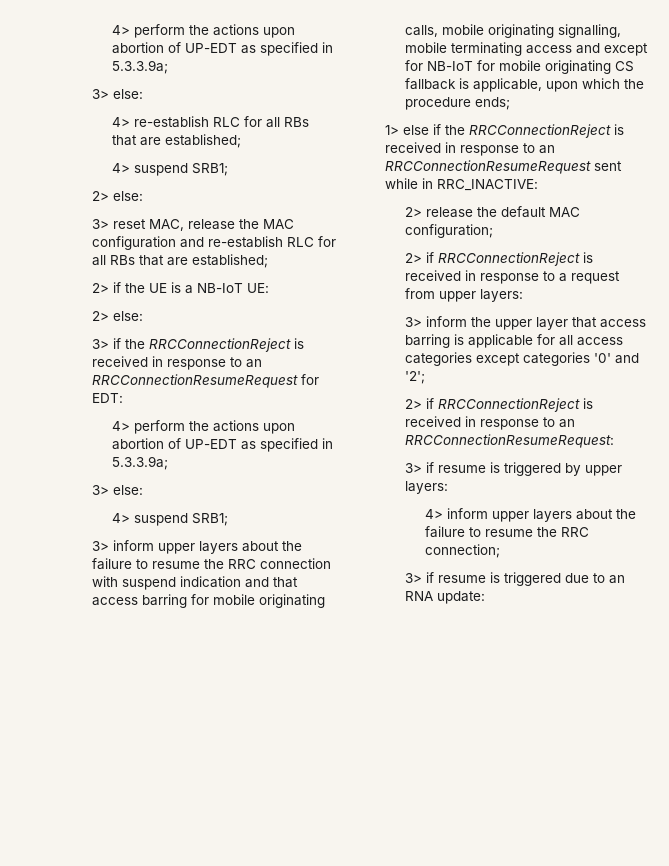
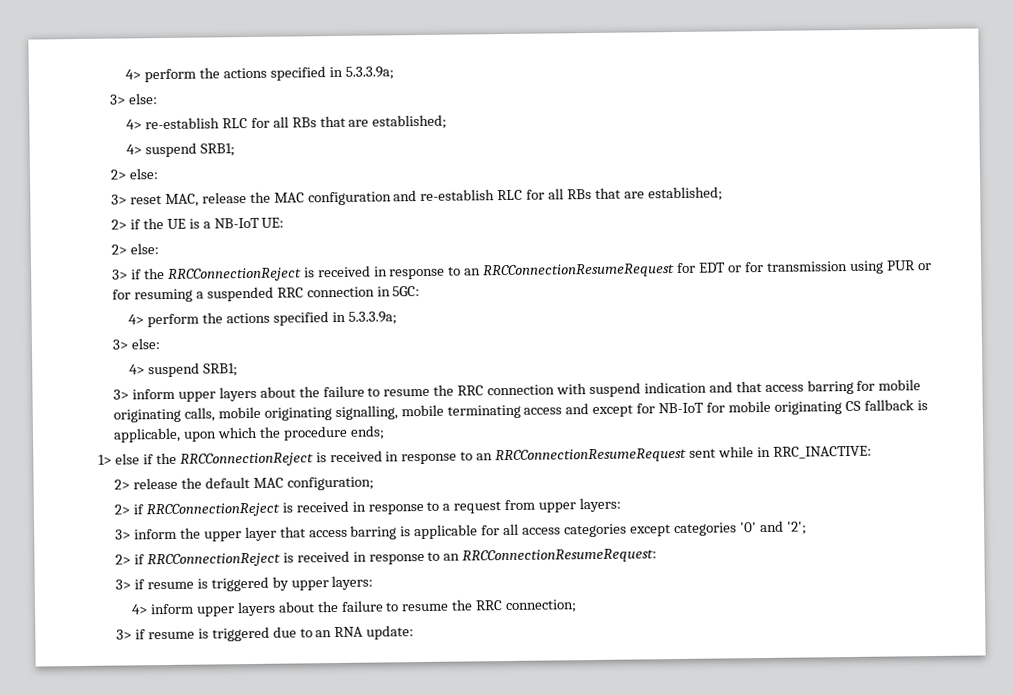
[112,24,296,38] [112,42,257,54] 4> perform the actions upon abortion of UP-EDT as -> [125,67,267,83] 4> perform the actions
[92,393,124,403] [112,420,296,434] [112,438,257,450] EDT: // 4> perform the actions upon abortion of UP-EDT as -> [699,260,932,274] [112,286,421,303] [128,312,270,328] EDT or for transmission using PUR or for resuming a suspended RRC connection in 5GC: // 4> perform the actions

